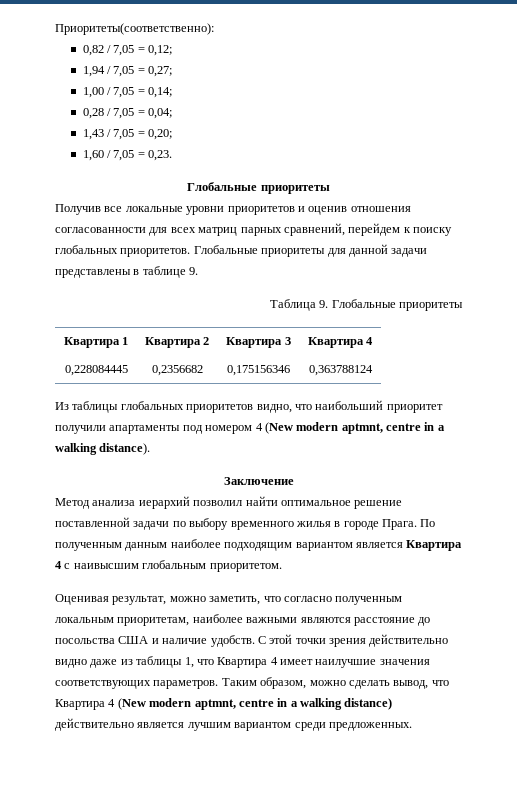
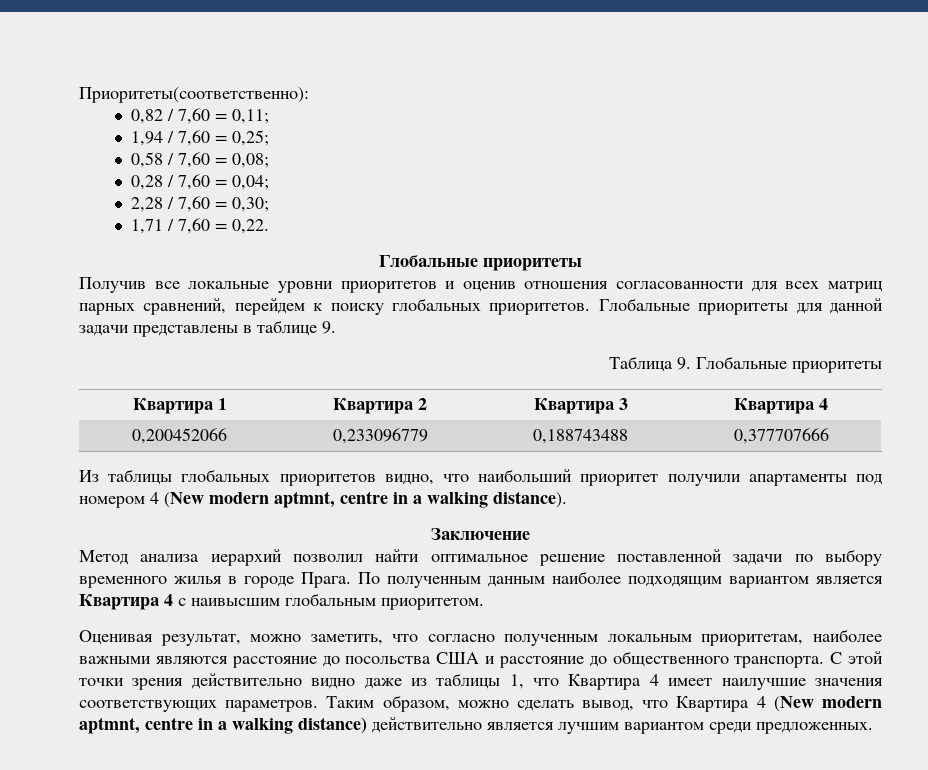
[113,45,173,56] 7,05 = 0,12; -> [178,108,270,124] 7,60 = 0,11;
[113,66,173,77] [82,87,173,98] 7,05 = 0,27; // 1,00 / 7,05 = 0,14; -> [178,130,270,146] [131,152,270,168] 7,60 = 0,25; // 0,58 / 7,60 = 0,08;
[113,108,135,119] 7,05 -> [178,174,211,190] 7,60
[82,129,173,140] [82,150,173,161] 1,43 / 7,05 = 0,20; // 1,60 / 7,05 = 0,23. -> [131,196,270,212] [131,218,270,234] 2,28 / 7,60 = 0,30; // 1,71 / 7,60 = 0,22.
[64,365,128,376] [151,365,203,376] [227,365,290,376] [308,365,373,376] 0,228084445 | 0,2356682 | 0,175156346 | 0,363788124 -> [132,428,227,444] [332,428,428,444] [533,429,628,444] [733,428,829,444] 0,200452066 | 0,233096779 | 0,188743488 | 0,377707666
[162,635,255,647] наличие удобств. -> [498,651,825,668] расстояние до общественного транспорта.

